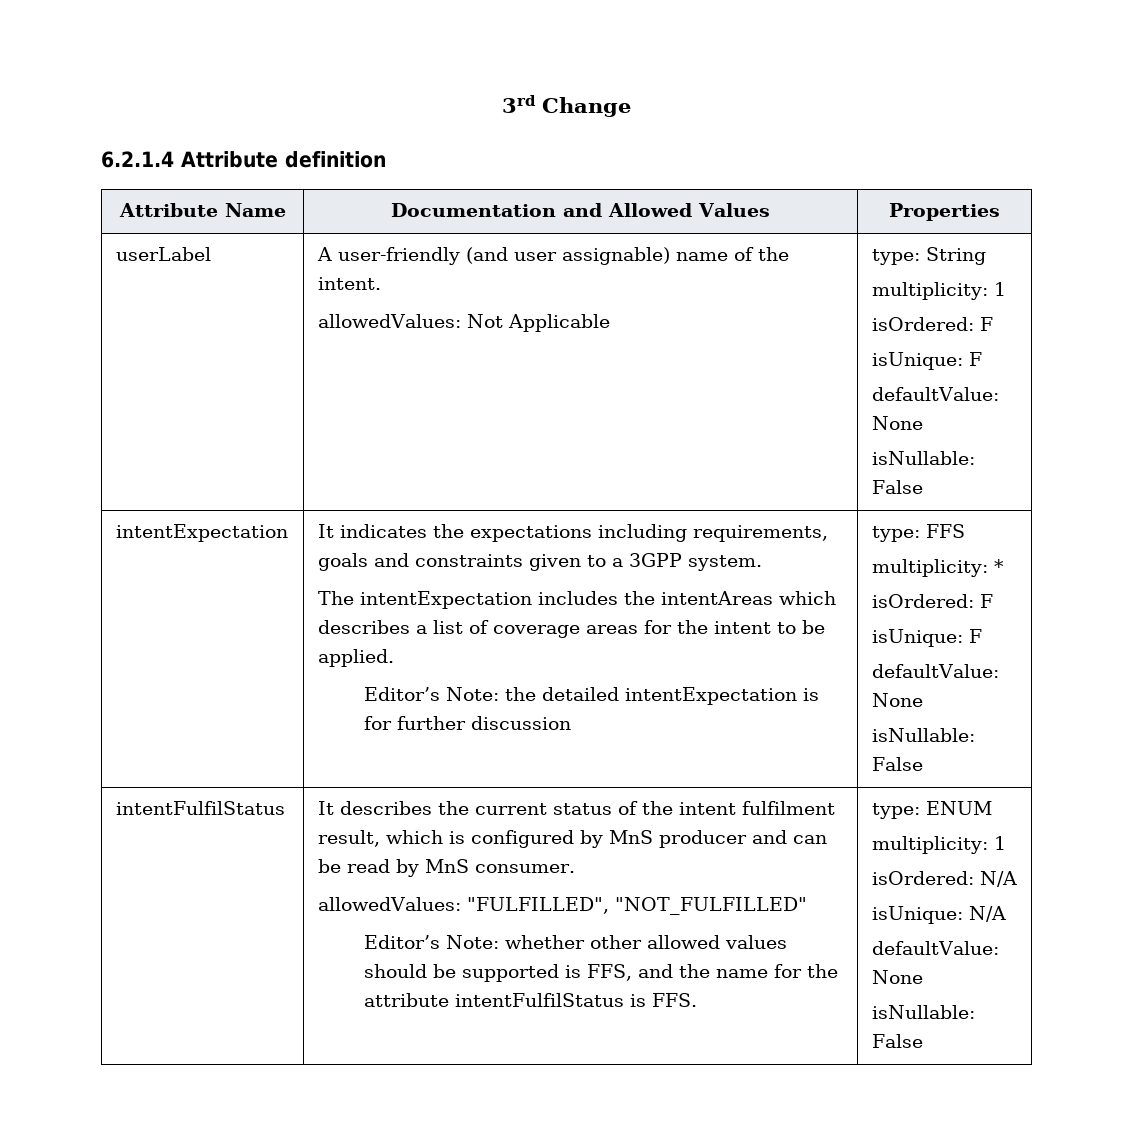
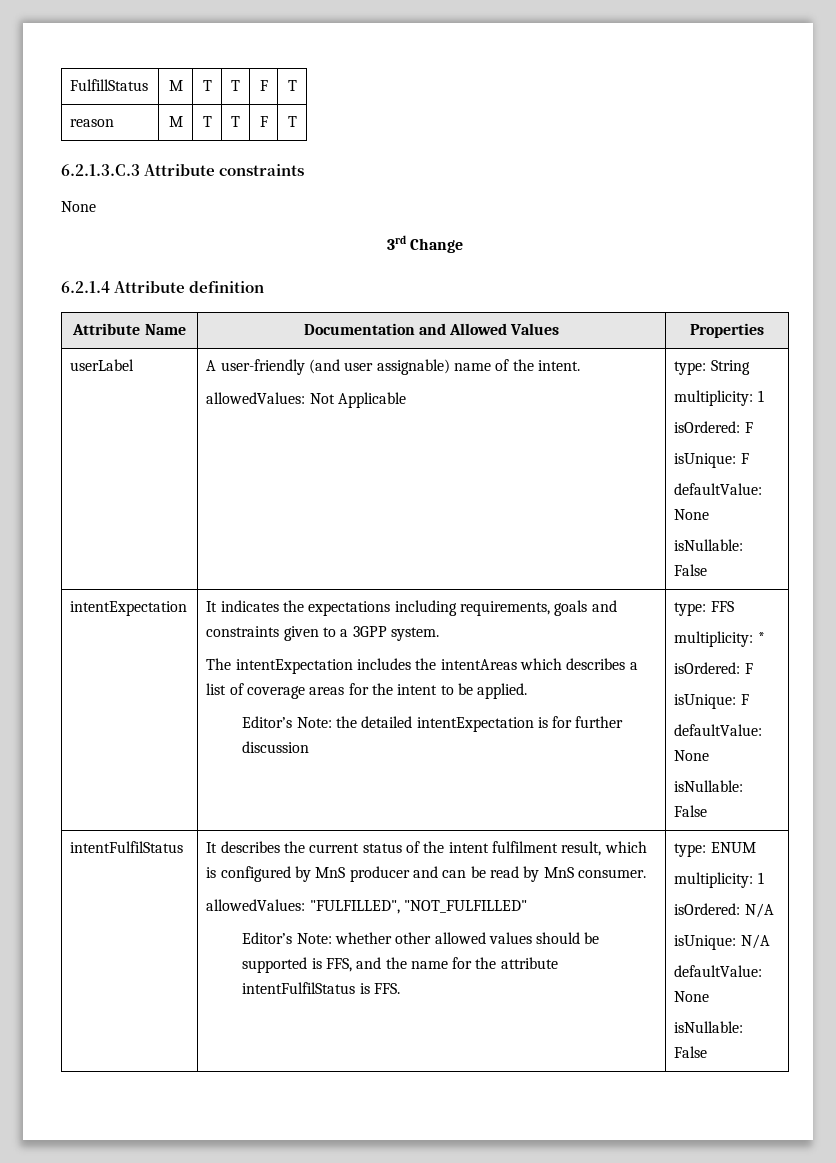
(502, 104) none -> [70,79,149,91] [168,80,183,91] [202,80,212,91] [231,80,240,91] [259,80,268,91] [287,80,297,91] [70,119,115,127] [168,116,183,127] [202,116,212,127] [231,116,240,127] [259,116,268,127] [287,116,297,127] [61,164,305,176] [61,201,96,212] FulfillStatus | M | T | T | F | T // reason | M | T | T | F | T // 6.2.1.3.C.3 Attribute constraints // None //

